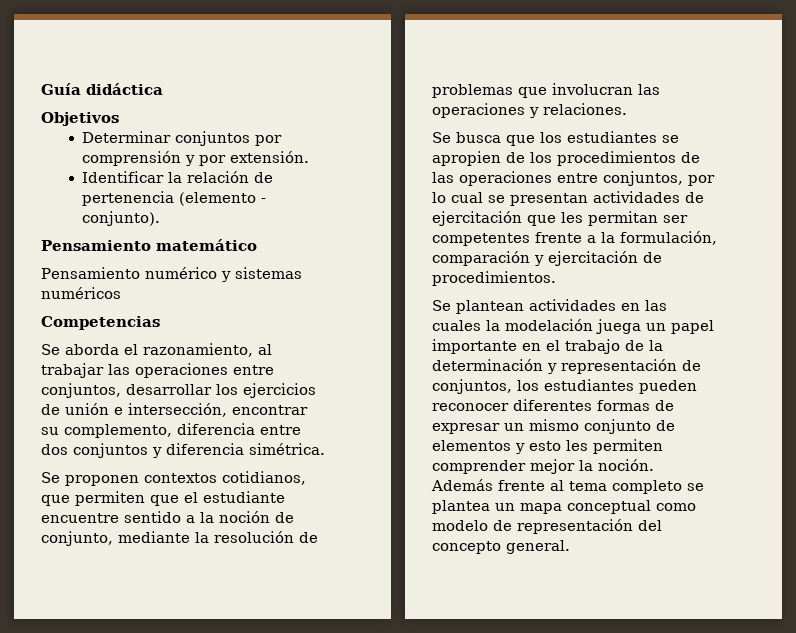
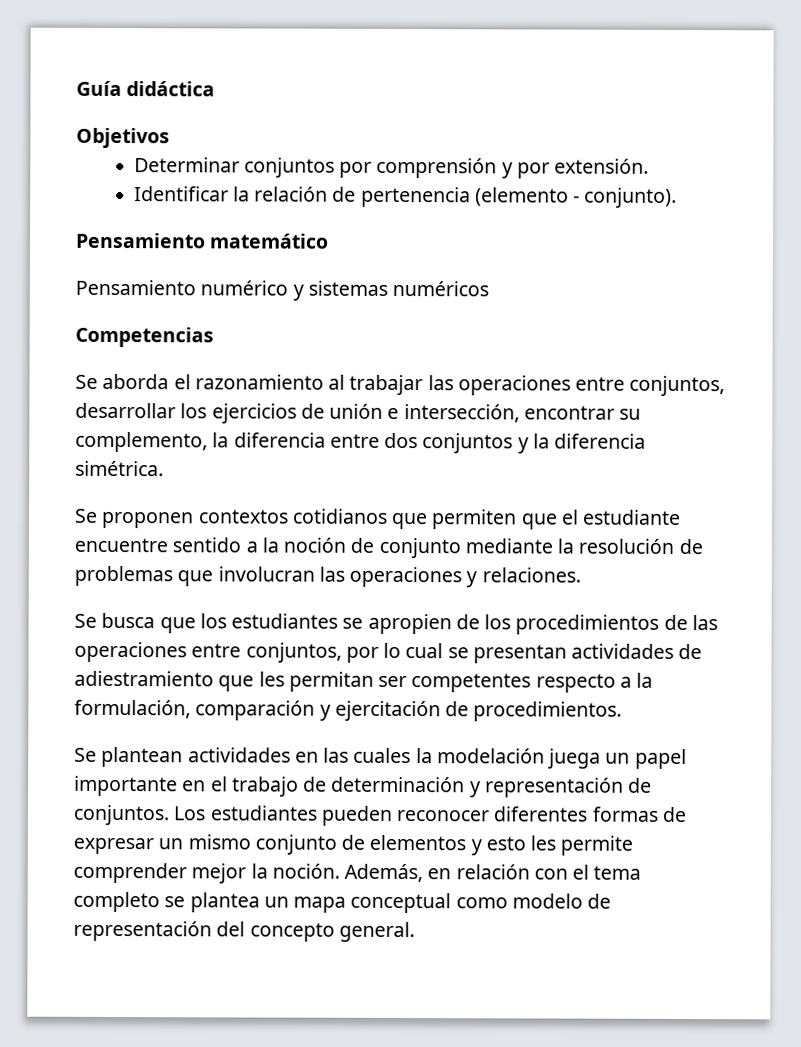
[143,343,253,357] razonamiento, -> [194,374,324,390] razonamiento
(172, 431) none -> [212,432,230,448] la
(162, 452) none -> [532,433,550,449] la
[222,471,306,485] cotidianos, -> [291,508,388,524] cotidianos
[41,531,113,546] conjunto, -> [378,537,461,559] conjunto
[432,211,522,226] ejercitación -> [74,670,214,687] adiestramiento
[535,232,582,243] frente -> [535,673,616,693] respecto
[649,340,663,351] la -> (328, 784) none
[432,379,539,394] conjuntos, los -> [73,804,207,826] conjuntos. Los
[593,439,663,454] permiten -> [560,835,634,856] permite
[431,479,564,491] Además frente al -> [344,863,590,883] Además, en relación con el

